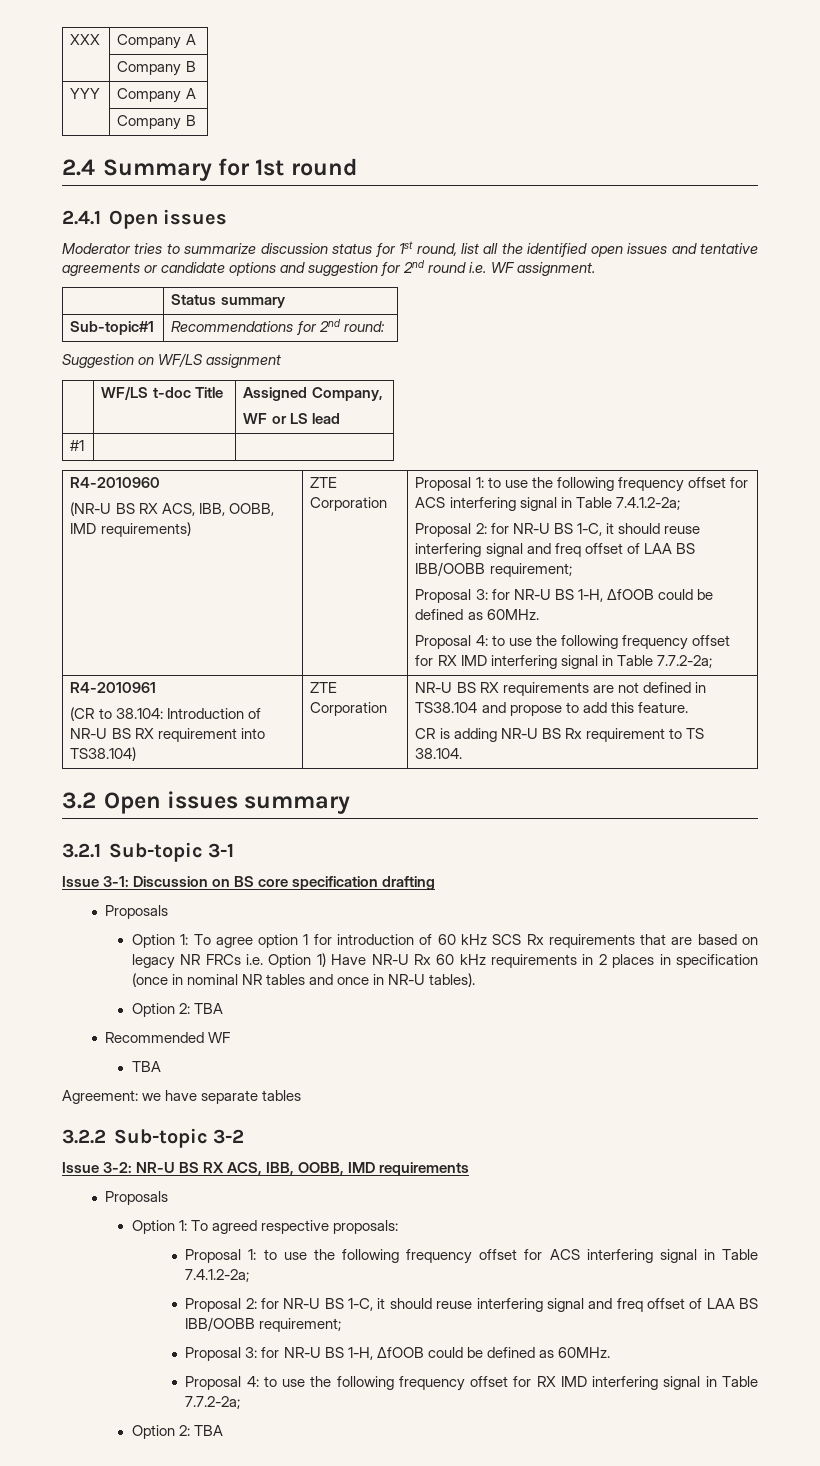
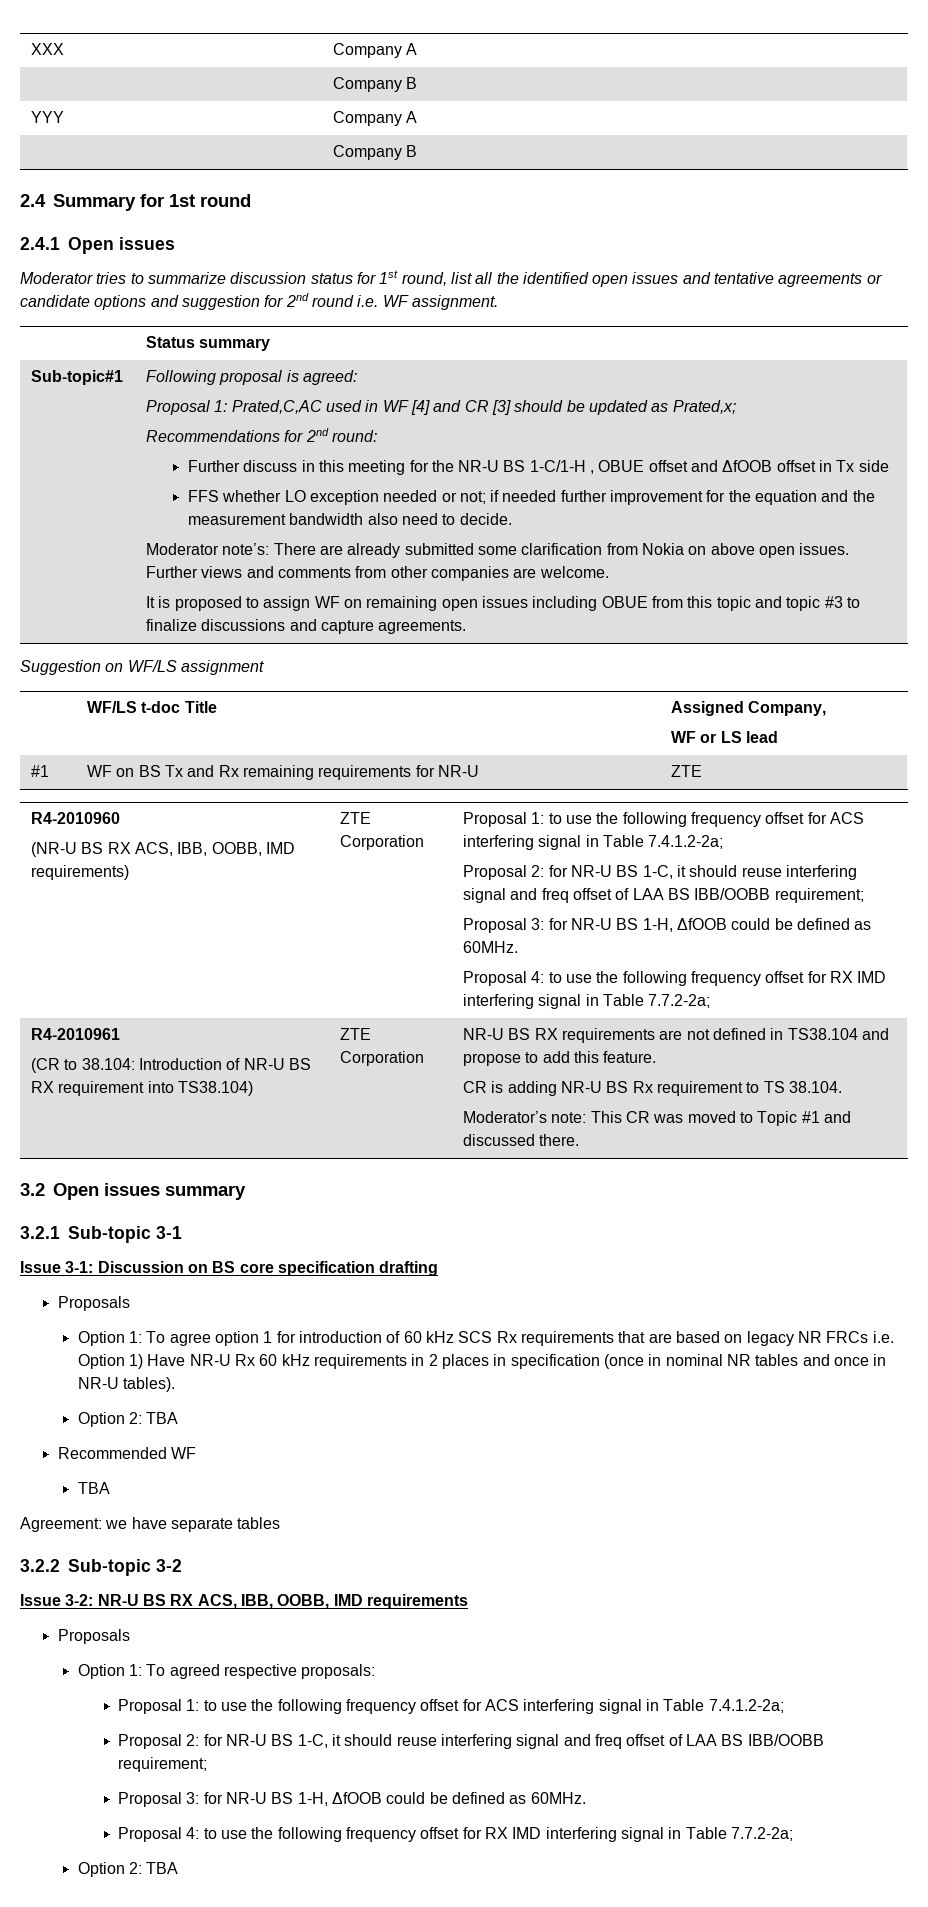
[171,319,385,335] Recommendations for 2nd round: -> [146,370,358,385] [146,400,736,415] [146,428,378,442] [187,460,889,475] [187,490,875,505] [187,513,512,525] [146,543,850,558] [146,566,609,581] [146,596,860,611] [146,619,467,634] Following proposal is agreed: // Proposal 1: Prated,C,AC used in WF [4] and CR [3] should be updated as Prated,x; // Recommendations for 2nd round: // Further discuss in this meeting for the NR-U BS 1-C/1-H , OBUE offset and ΔfOOB offset in Tx side // FFS whether LO exception needed or not; if needed further improvement for the equation and the measurement bandwidth also need to decide. // Moderator note’s: There are already submitted some clarification from Nokia on above open issues. Further views and comments from other companies are welcome. // It is proposed to assign WF on remaining open issues including OBUE from this topic and topic #3 to finalize discussions and capture agreements.
(85, 445) | -> [87,765,480,780] [671,765,703,777] WF on BS Tx and Rx remaining requirements for NR-U | ZTE
(463, 753) none -> [463,1111,852,1126] [463,1134,580,1146] // Moderator’s note: This CR was moved to Topic #1 and discussed there.

